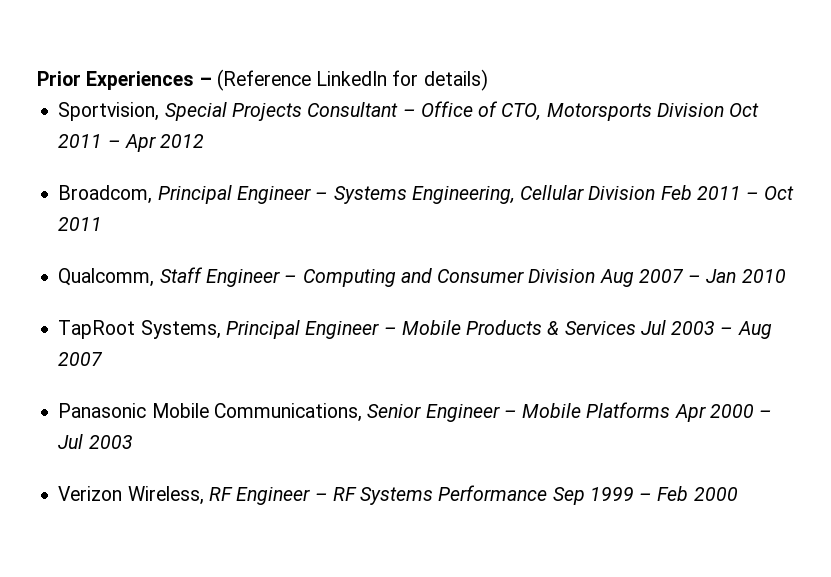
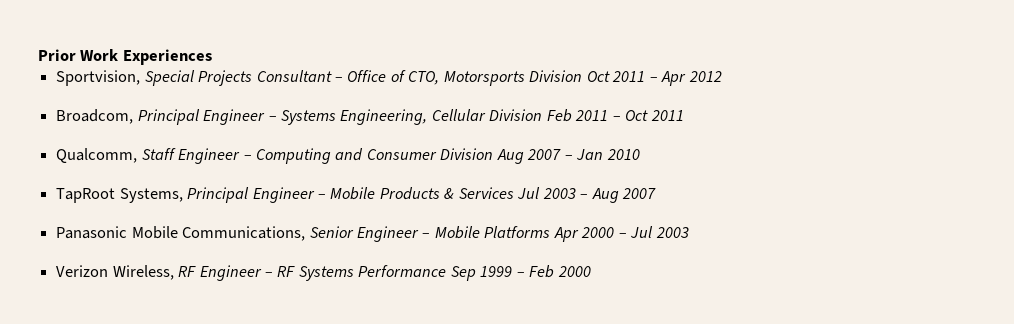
(81, 78) none -> [80,49,119,61] Work
[199,69,488,91] – (Reference LinkedIn for details) -> (212, 57) none

